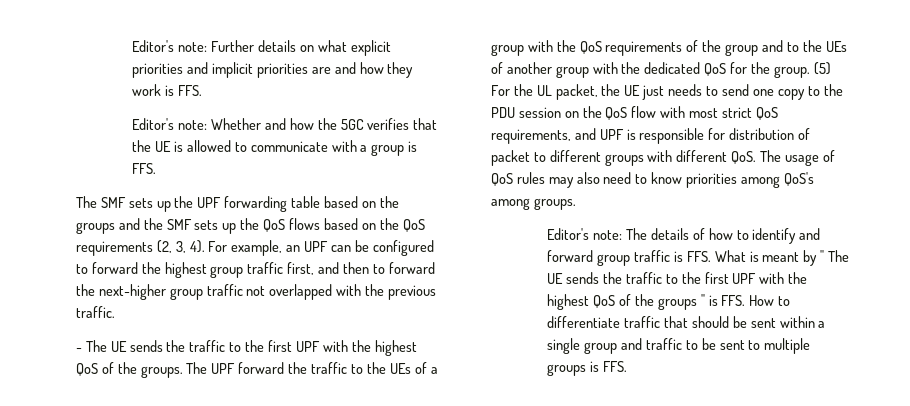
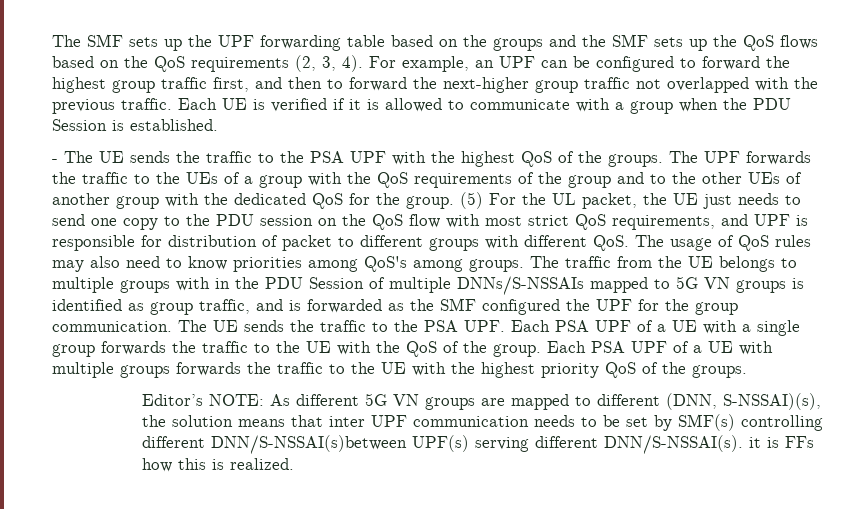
[132,40,391,56] [132,62,414,78] [132,84,202,96] [132,118,438,130] [132,140,418,156] [132,163,157,174] Editor's note: Further details on what explicit priorities and implicit priorities are and how they work is FFS. // Editor's note: Whether and how the 5GC verifies that the UE is allowed to communicate with a group is FFS. // -> (51, 41) none
(115, 312) none -> [177,98,791,114] [51,119,218,131] Each UE is verified if it is allowed to communicate with a group when the PDU Session is established.
[268,340,293,352] first -> [309,151,344,163] PSA
[238,362,285,374] forward -> [745,151,811,165] forwards
(822, 46) none -> [701,172,742,184] other
[547,228,821,244] [547,250,850,266] [547,272,808,284] [547,294,791,310] [547,316,826,328] [547,338,811,354] [547,361,627,376] // Editor's note: The details of how to identify and forward group traffic is FFS. What is meant by " The UE sends the traffic to the first UPF with the highest QoS of the groups " is FFS. How to differentiate traffic that should be sent within a single group and traffic to be sent to multiple groups is FFS. -> [529,256,797,272] [51,276,804,295] [51,298,738,315] [51,320,800,336] [51,341,773,357] [51,362,747,378] [141,393,821,410] [141,414,823,431] [141,435,814,454] [141,458,294,472] The traffic from the UE belongs to multiple groups with in the PDU Session of multiple DNNs/S-NSSAIs mapped to 5G VN groups is identified as group traffic, and is forwarded as the SMF configured the UPF for the group communication. The UE sends the traffic to the PSA UPF. Each PSA UPF of a UE with a single group forwards the traffic to the UE with the QoS of the group. Each PSA UPF of a UE with multiple groups forwards the traffic to the UE with the highest priority QoS of the groups. // Editor’s NOTE: As different 5G VN groups are mapped to different (DNN, S-NSSAI)(s), the solution means that inter UPF communication needs to be set by SMF(s) controlling different DNN/S-NSSAI(s)between UPF(s) serving different DNN/S-NSSAI(s). it is FFs how this is realized.

